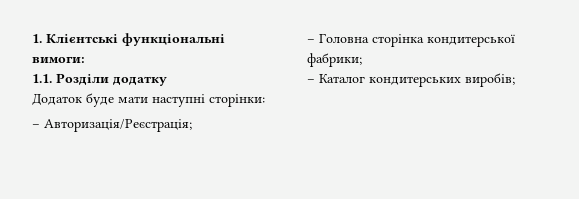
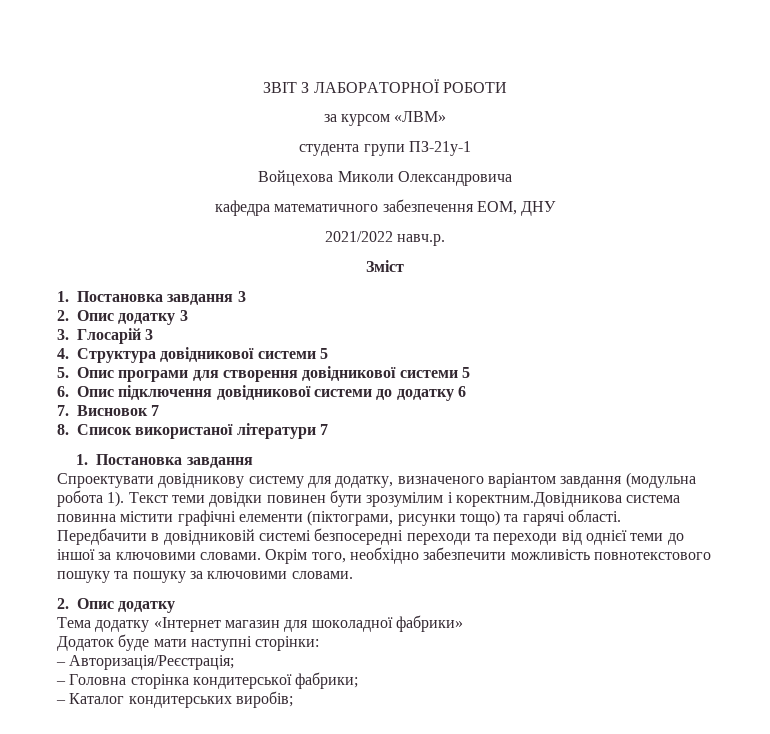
[32,33,225,46] [32,56,85,63] [32,73,167,86] 1. Клієнтські функціональні вимоги: // 1.1. Розділи додатку -> [263,79,507,93] [323,111,447,126] [299,141,471,156] [258,170,512,186] [214,199,557,216] [324,231,446,246] [366,260,404,272] [57,291,246,305] [57,310,188,325] [57,328,154,344] [57,347,328,363] [57,366,470,382] [57,385,466,401] [57,405,160,416] [57,423,328,439] [76,454,253,468] [57,472,696,488] [57,490,681,507] [57,509,621,526] [57,528,684,545] [57,547,711,564] [57,571,353,583] [57,598,176,613] [57,615,463,632] ЗВІТ З ЛАБОРАТОРНОЇ РОБОТИ // за курсом «ЛВМ» // студента групи ПЗ-21у-1 // Войцехова Миколи Олександровича // кафедра математичного забезпечення ЕОМ, ДНУ // 2021/2022 навч.р. // Зміст // 1. Постановка завдання 3 // 2. Опис додатку 3 // 3. Глосарій 3 // 4. Структура довідникової системи 5 // 5. Опис програми для створення довідникової системи 5 // 6. Опис підключення довідникової системи до додатку 6 // 7. Висновок 7 // 8. Список використаної літератури 7 // 1. Постановка завдання // Спроектувати довідникову систему для додатку, визначеного варіантом завдання (модульна робота 1). Текст теми довідки повинен бути зрозумілим і коректним.Довідникова система повинна містити графічні елементи (піктограми, рисунки тощо) та гарячі області. Передбачити в довідниковій системі безпосередні переходи та переходи від однієї теми до іншої за ключовими словами. Окрім того, необхідно забезпечити можливість повнотекстового пошуку та пошуку за ключовими словами. // 2. Опис додатку // Тема додатку «Інтернет магазин для шоколадної фабрики»

